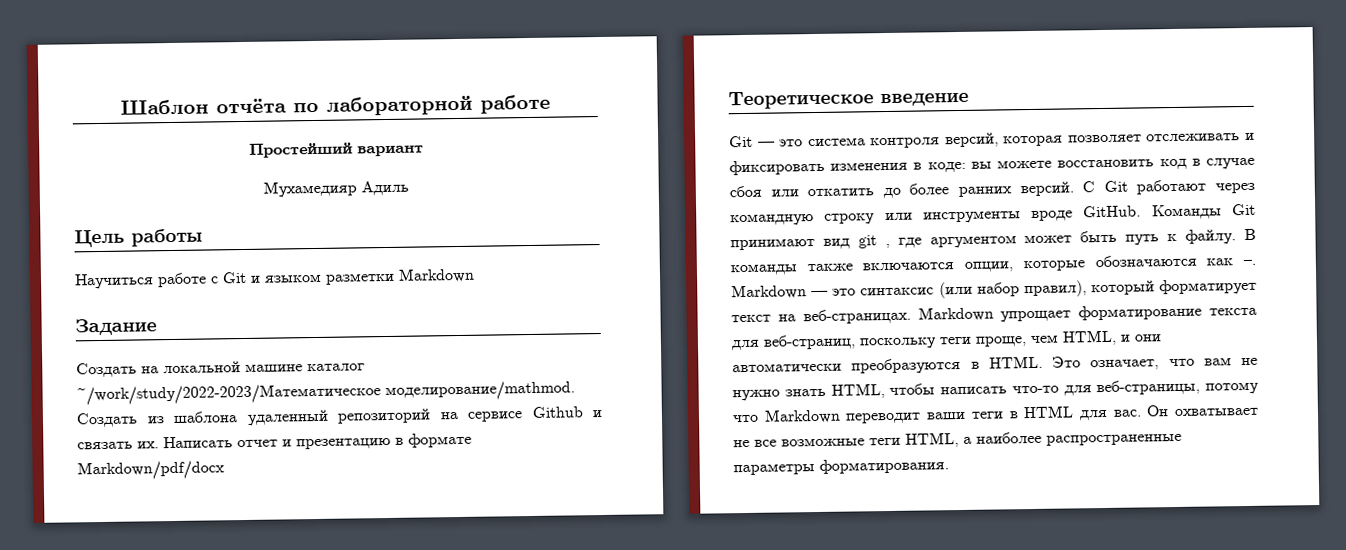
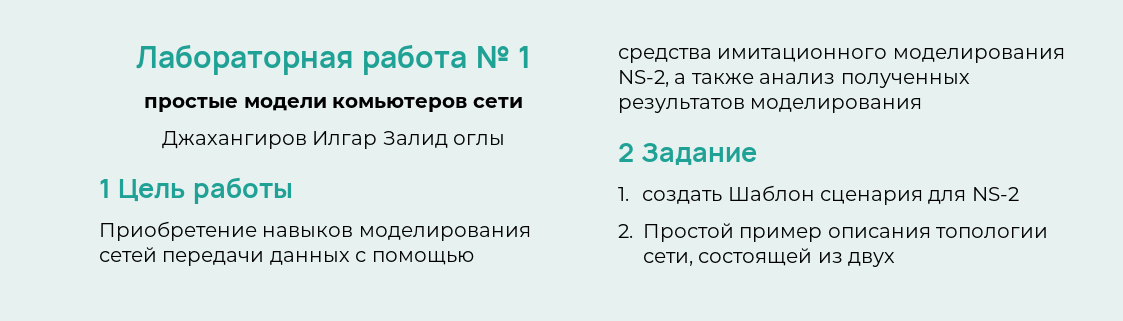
[119,94,551,116] [248,142,424,158] [263,180,409,198] [74,228,203,248] [74,267,475,290] [75,318,157,336] [76,361,365,378] [76,380,575,406] [76,406,602,428] [77,432,472,450] [77,460,225,481] [728,90,969,110] [729,132,1255,149] [729,157,1255,176] [729,179,1255,199] [730,203,1256,227] [730,228,1256,251] [730,254,1256,276] [731,278,1257,300] [731,304,1257,325] [731,329,1161,351] [732,355,1258,375] [732,379,1259,402] [732,405,1259,424] [733,431,1182,448] [733,458,949,476] Шаблон отчёта по лабораторной работе // Простейший вариант // Мухамедияр Адиль // Цель работы // Научиться работе с Git и языком разметки Markdown // Задание // Создать на локальной машине каталог ~/work/study/2022-2023/Математическое моделирование/mathmod. Создать из шаблона удаленный репозиторий на сервисе Github и связать их. Написать отчет и презентацию в формате Markdown/pdf/docx // Теоретическое введение // Git — это система контроля версий, которая позволяет отслеживать и фиксировать изменения в коде: вы можете восстановить код в случае сбоя или откатить до более ранних версий. С Git работают через командную строку или инструменты вроде GitHub. Команды Git принимают вид git , где аргументом может быть путь к файлу. В команды также включаются опции, которые обозначаются как –. Markdown — это синтаксис (или набор правил), который форматирует текст на веб-страницах. Markdown упрощает форматирование текста для веб-страниц, поскольку теги проще, чем HTML, и они автоматически преобразуются в HTML. Это означает, что вам не нужно знать HTML, чтобы написать что-то для веб-страницы, потому что Markdown переводит ваши теги в HTML для вас. Он охватывает не все возможные теги HTML, а наиболее распространенные параметры форматирования. -> [136,44,531,75] [144,97,523,112] [161,131,506,149] [99,177,293,204] [99,221,531,241] [99,247,474,266] [618,48,1065,63] [618,70,970,88] [618,98,923,113] [618,143,758,165] [618,185,1019,205] [618,223,1049,242] [643,248,896,267] Лабораторная работа № 1 // простые модели комьютеров сети // Джахангиров Илгар Залид оглы // 1 Цель работы // Приобретение навыков моделирования сетей передачи данных с помощью средства имитационного моделирования NS-2, а также анализ полученных результатов моделирования // 2 Задание // 1. создать Шаблон сценария для NS-2 // 2. Простой пример описания топологии сети, состоящей из двух

